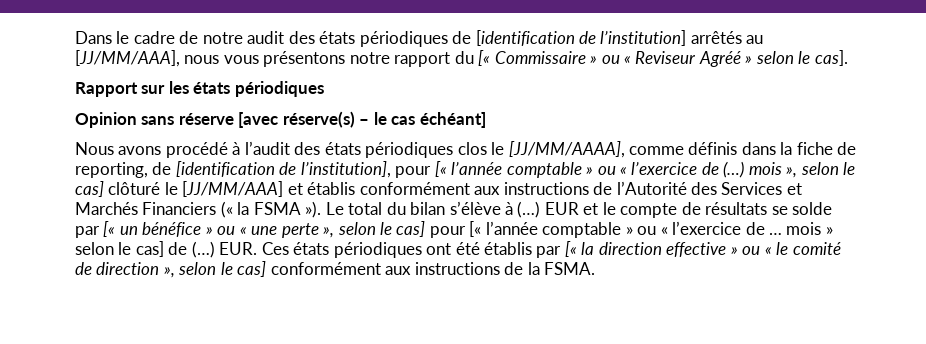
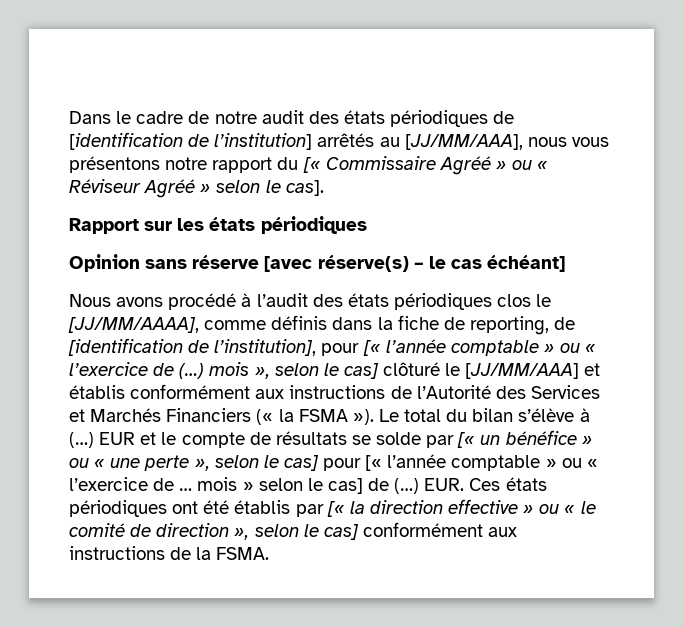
[590,51,697,64] » ou « Reviseur -> [439,156,549,175] [69,179,141,193] Agréé » ou « Réviseur

